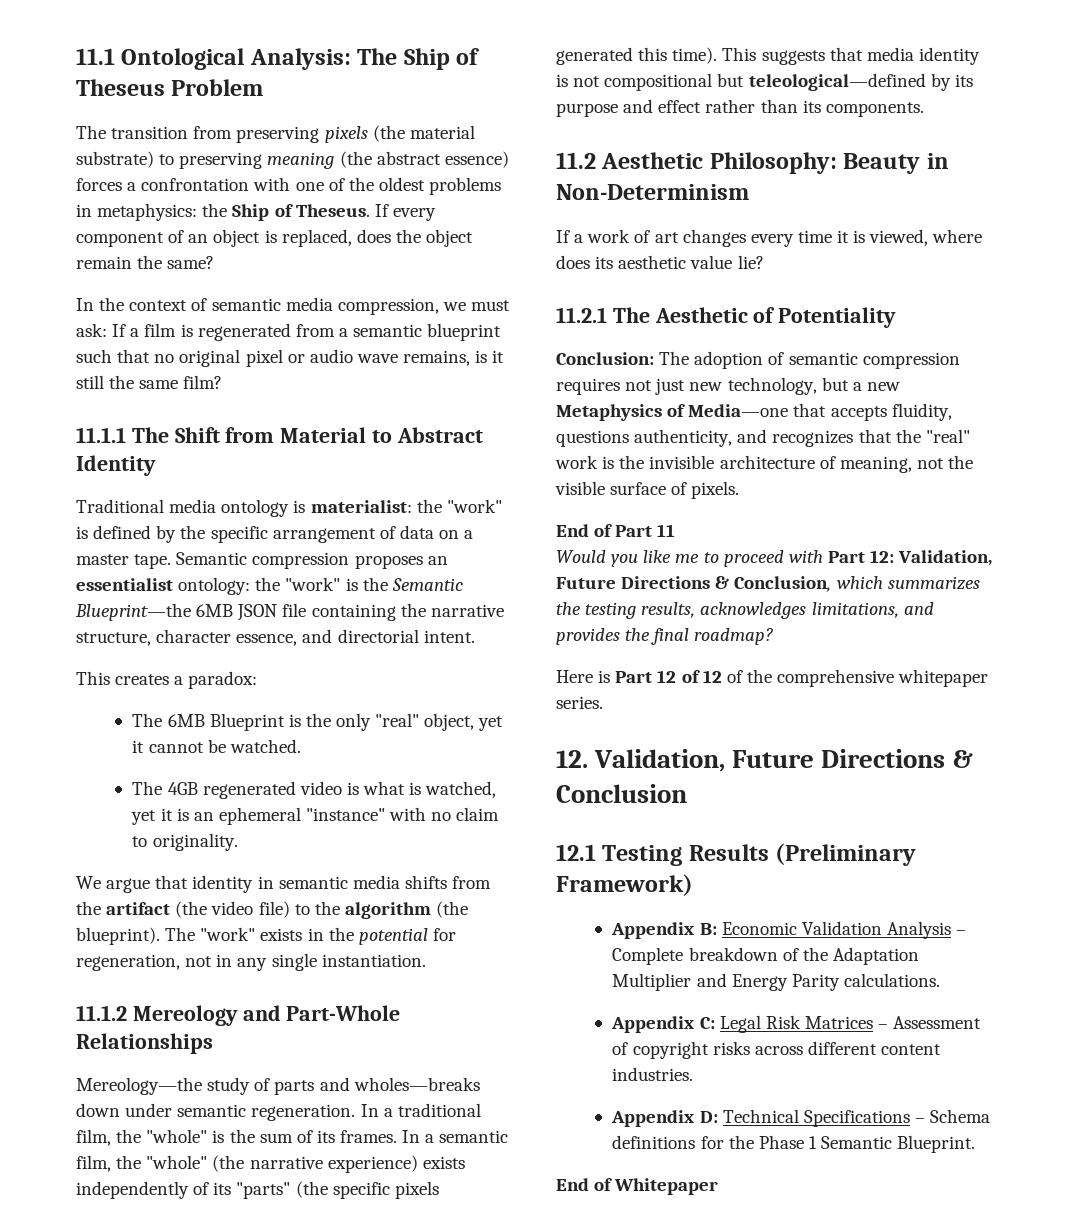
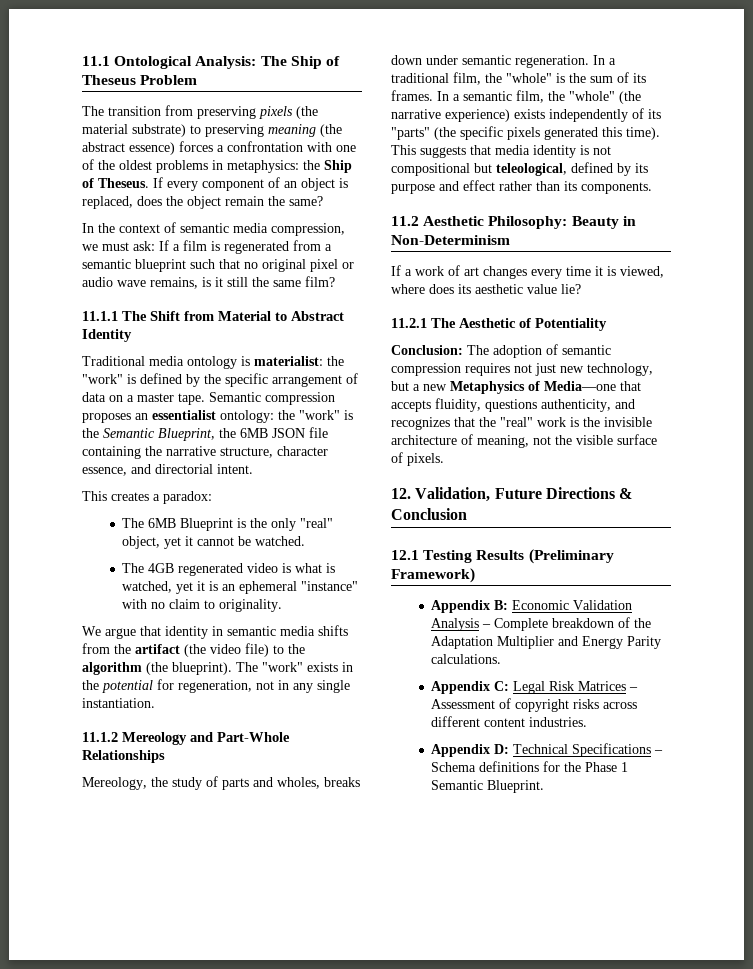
[75,603,191,621] Blueprint—the -> [158,428,236,441] Blueprint, the
[76,1077,202,1095] Mereology—the -> [82,777,168,790] Mereology, the
[353,1077,480,1091] wholes—breaks -> [277,777,360,789] wholes, breaks
[748,73,926,91] teleological—defined -> [496,162,613,176] teleological, defined
[556,524,676,537] [556,550,993,567] [556,576,980,592] [556,602,934,619] [556,628,774,645] [556,669,989,687] [556,696,603,709] // End of Part 11 // Would you like me to proceed with Part 12: Validation, Future Directions & Conclusion, which summarizes the testing results, acknowledges limitations, and provides the final roadmap? // Here is Part 12 of 12 of the comprehensive whitepaper series. -> (444, 459) none
[556,1178,719,1195] // End of Whitepaper -> (545, 786) none

